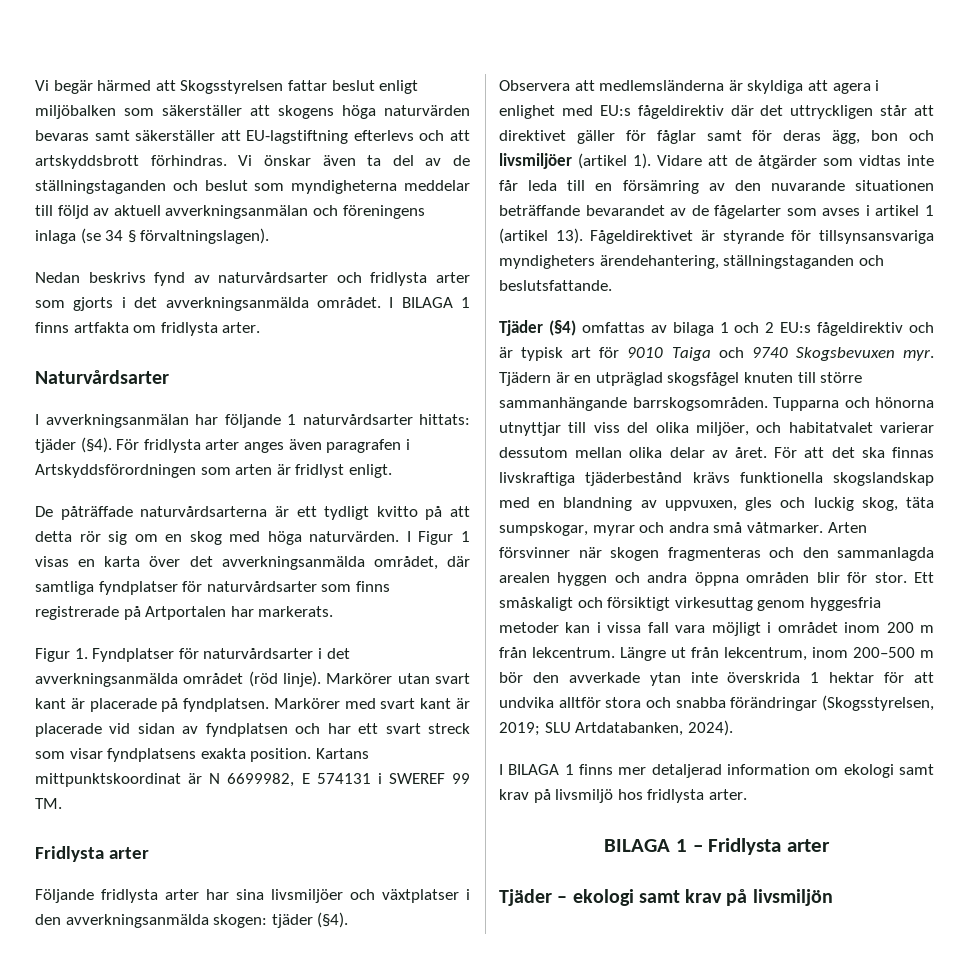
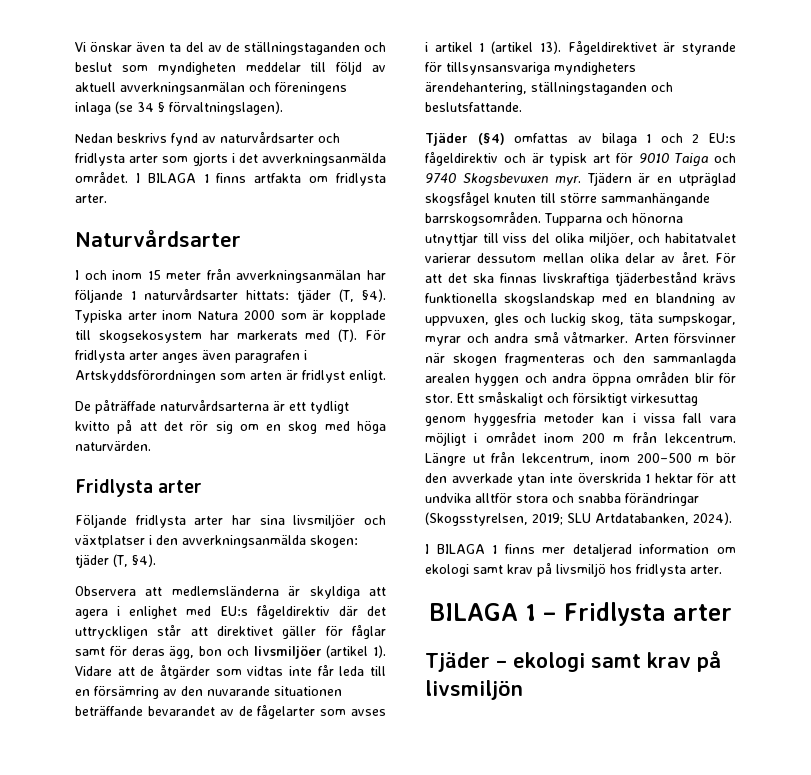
[35,80,419,94] [35,105,470,119] [35,130,470,144] [35,155,253,169] Vi begär härmed att Skogsstyrelsen fattar beslut enligt miljöbalken som säkerställer att skogens höga naturvärden bevaras samt säkerställer att EU-lagstiftning efterlevs och att artskyddsbrott förhindras. Vi -> [75,42,86,52] Vi
[291,180,398,194] myndigheterna -> [157,62,236,75] myndigheten
(39, 419) none -> [84,268,231,280] och inom 15 meter från
[80,437,112,453] (§4). -> [339,289,386,302] [74,310,386,323] [75,329,358,343] (T, §4). Typiska arter inom Natura 2000 som är kopplade till skogsekosystem har markerats med (T).
[35,531,72,542] detta -> [163,421,183,431] det
[406,531,470,545] [35,556,470,570] [35,581,390,595] [35,606,334,620] [35,648,350,662] [35,671,470,687] [35,698,470,712] [35,723,471,737] [35,748,369,762] [35,773,470,787] [35,798,62,809] I Figur 1 visas en karta över det avverkningsanmälda området, där samtliga fyndplatser för naturvårdsarter som finns registrerade på Artportalen har markerats. // Figur 1. Fyndplatser för naturvårdsarter i det avverkningsanmälda området (röd linje). Markörer utan svart kant är placerade på fyndplatsen. Markörer med svart kant är placerade vid sidan av fyndplatsen och har ett svart streck som visar fyndplatsens exakta position. Kartans mittpunktskoordinat är N 6699982, E 574131 i SWEREF 99 TM. -> (151, 446) none
[317,912,349,928] (§4). -> [113,554,156,567] (T, §4).

